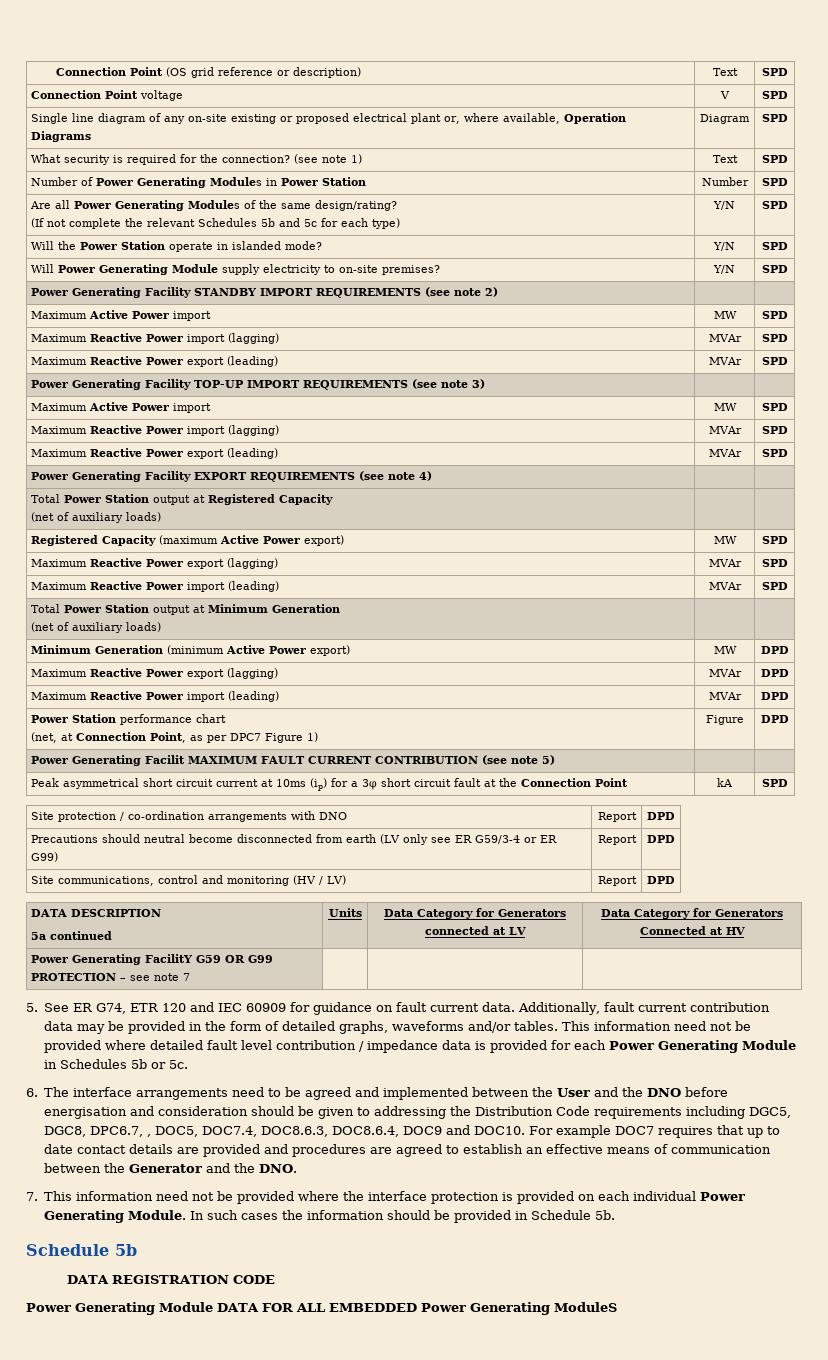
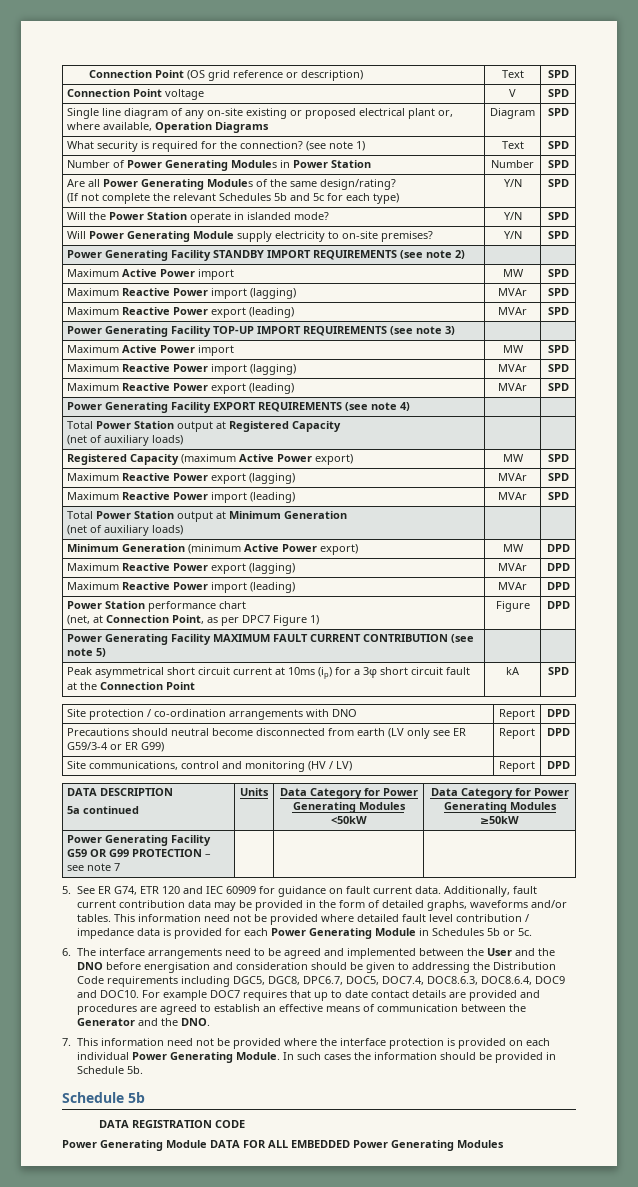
[145,755,186,764] Facilit -> [171,634,212,645] Facility
[498,909,566,917] [424,926,526,935] [601,908,783,919] [639,926,745,935] [31,954,193,965] Generators connected at LV | Data Category for Generators Connected at HV // Power Generating FacilitY -> [382,788,418,796] [292,802,406,813] [330,816,367,824] [430,788,569,799] [443,802,557,813] [479,816,519,824] [67,835,212,846] Power Generating Modules <50kW | Data Category for Power Generating Modules ≥50kW // Power Generating Facility
[147,1134,152,1137] , -> (343, 980) none
[554,1302,617,1312] ModuleS -> [457,1140,504,1148] Modules

